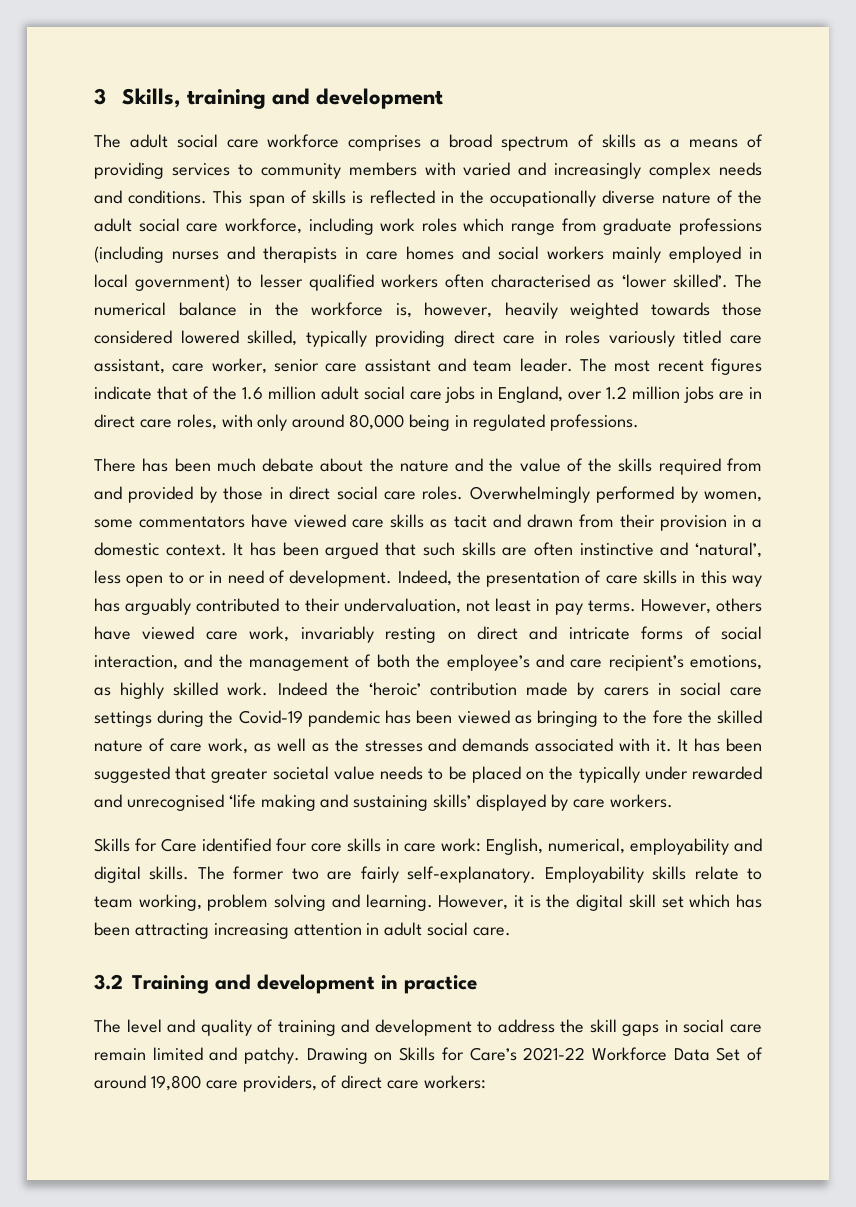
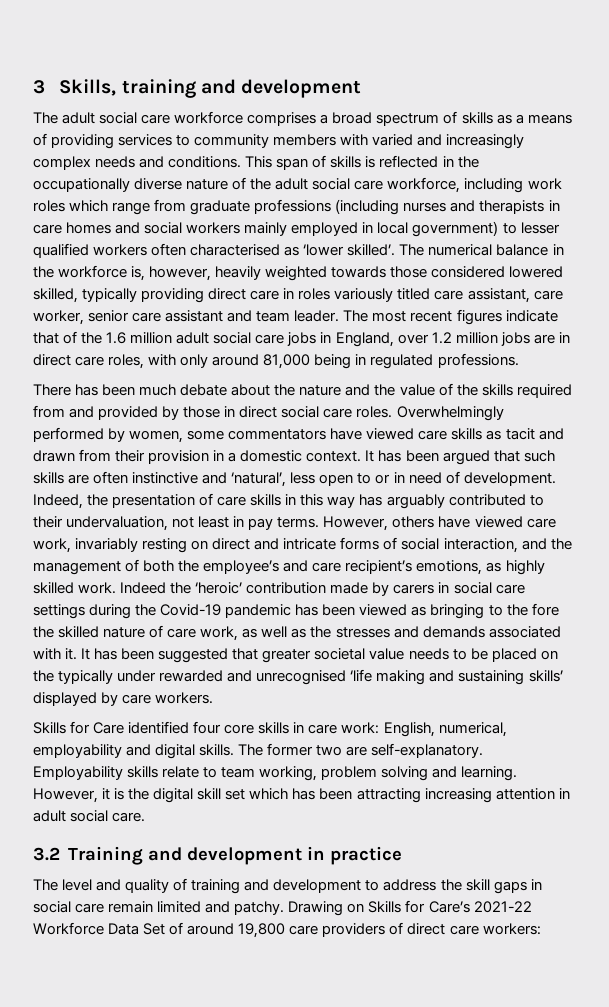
[349,414,405,430] 80,000 -> [263,354,311,369] 81,000
[360,866,399,883] fairly -> (368, 751) none
[242,1075,317,1092] providers, -> [322,923,386,937] providers

